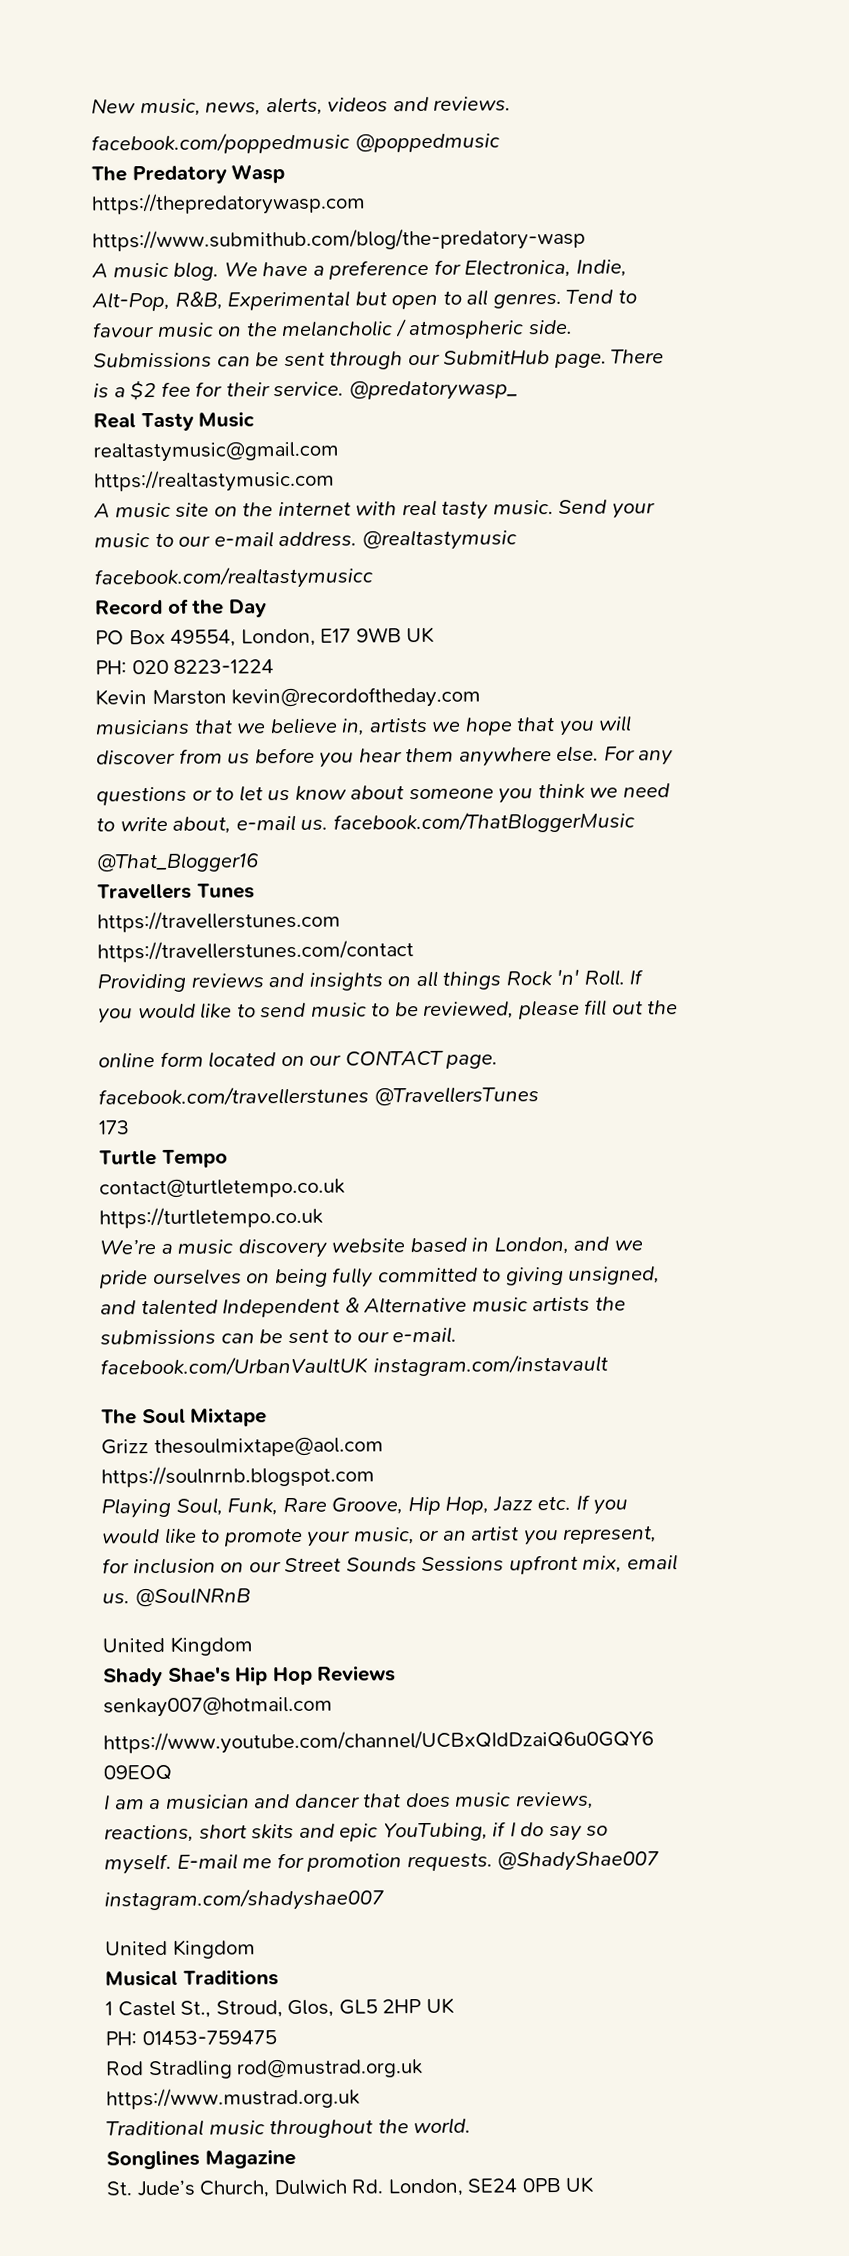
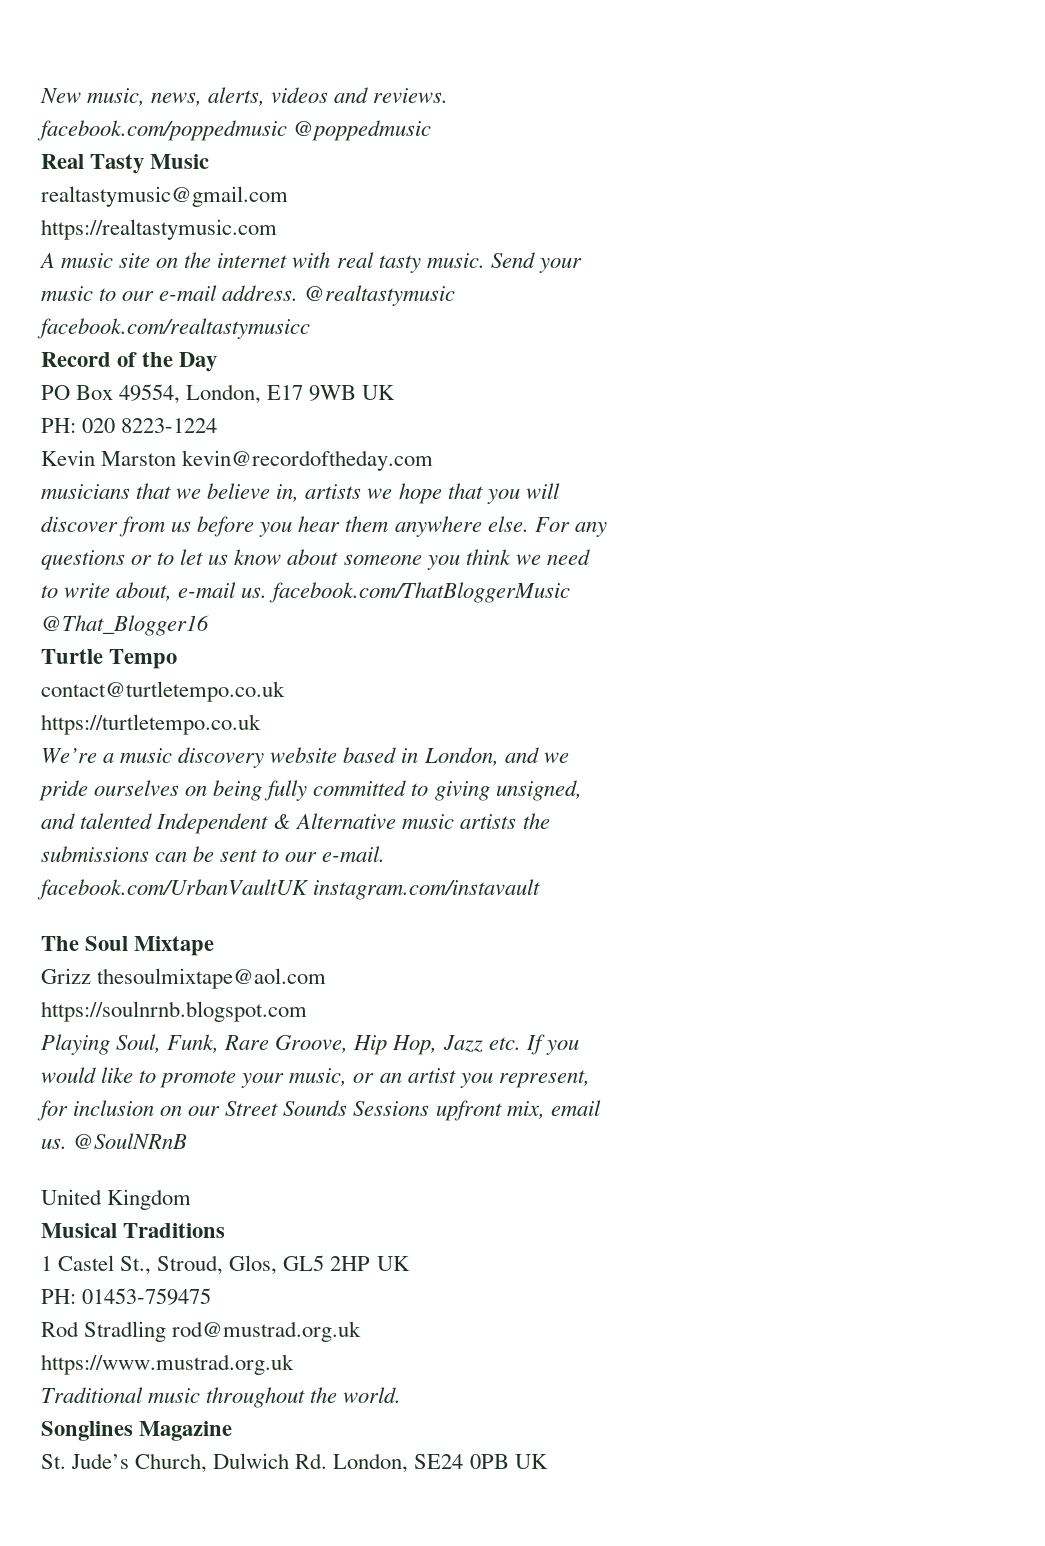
[91,164,286,185] [91,192,366,216] [92,227,586,253] [91,258,627,281] [91,289,637,312] [92,319,573,340] [93,349,665,370] [93,379,518,401] // The Predatory Wasp // https://thepredatorywasp.com // https://www.submithub.com/blog/the-predatory-wasp // A music blog. We have a preference for Electronica, Indie, // Alt-Pop, R&B, Experimental but open to all genres. Tend to // favour music on the melancholic / atmospheric side. // Submissions can be sent through our SubmitHub page. There // is a $2 fee for their service. @predatorywasp_ -> (432, 130) none
[97,883,255,900] [97,910,341,933] [97,940,414,963] [97,969,644,993] [98,999,679,1024] [98,1049,499,1069] [98,1086,539,1107] [98,1120,130,1135] // Travellers Tunes // https://travellerstunes.com // https://travellerstunes.com/contact // Providing reviews and insights on all things Rock 'n' Roll. If // you would like to send music to be reviewed, please fill out the // online form located on our CONTACT page. // facebook.com/travellerstunes @TravellersTunes // 173 -> (209, 625) none
[103,1665,397,1687] [103,1695,333,1718] [103,1729,654,1755] [103,1764,172,1781] [103,1791,594,1810] [104,1821,609,1843] [104,1850,660,1875] [104,1888,384,1912] [105,1939,256,1959] // Shady Shae's Hip Hop Reviews // senkay007@hotmail.com // https://www.youtube.com/channel/UCBxQIdDzaiQ6u0GQY6 // 09EOQ // I am a musician and dancer that does music reviews, // reactions, short skits and epic YouTubing, if I do say so // myself. E-mail me for promotion requests. @ShadyShae007 // instagram.com/shadyshae007 // United Kingdom -> (192, 1199) none

